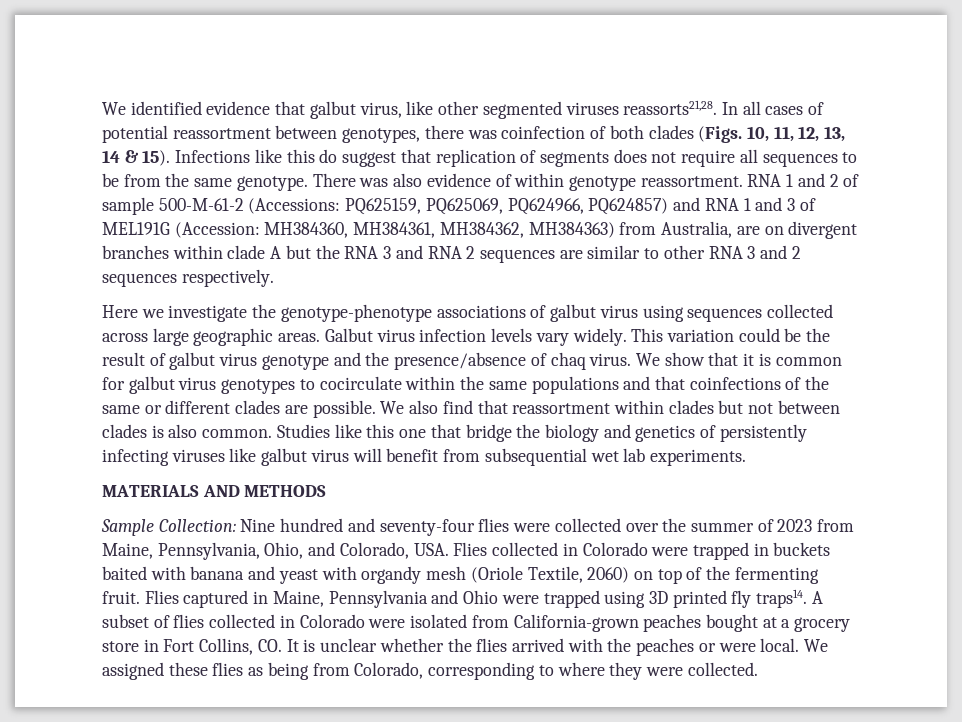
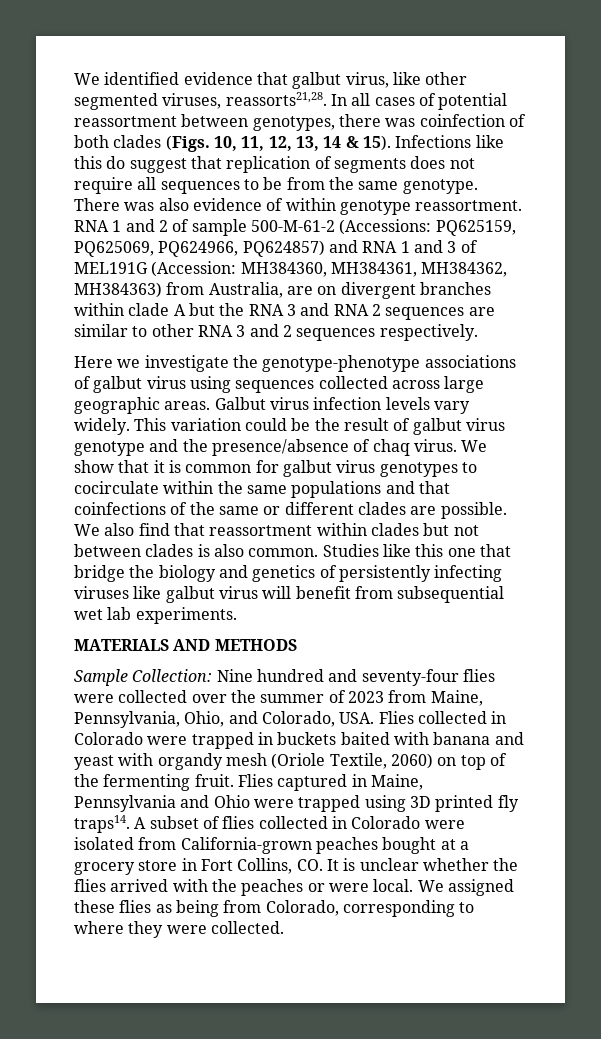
[565,102,619,115] viruses -> [162,93,222,109] viruses,

